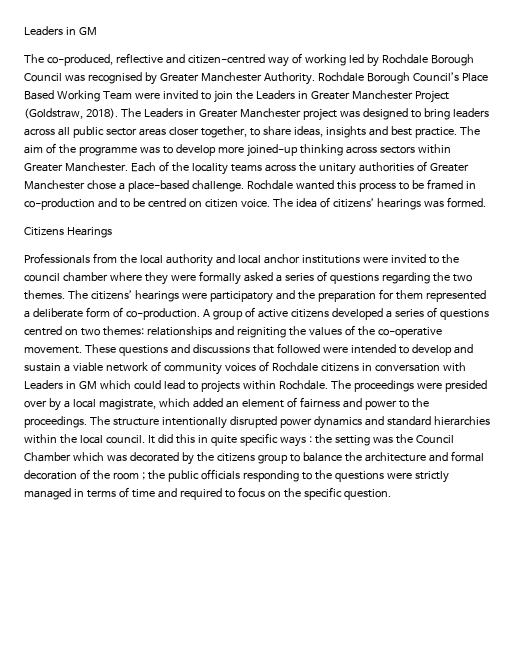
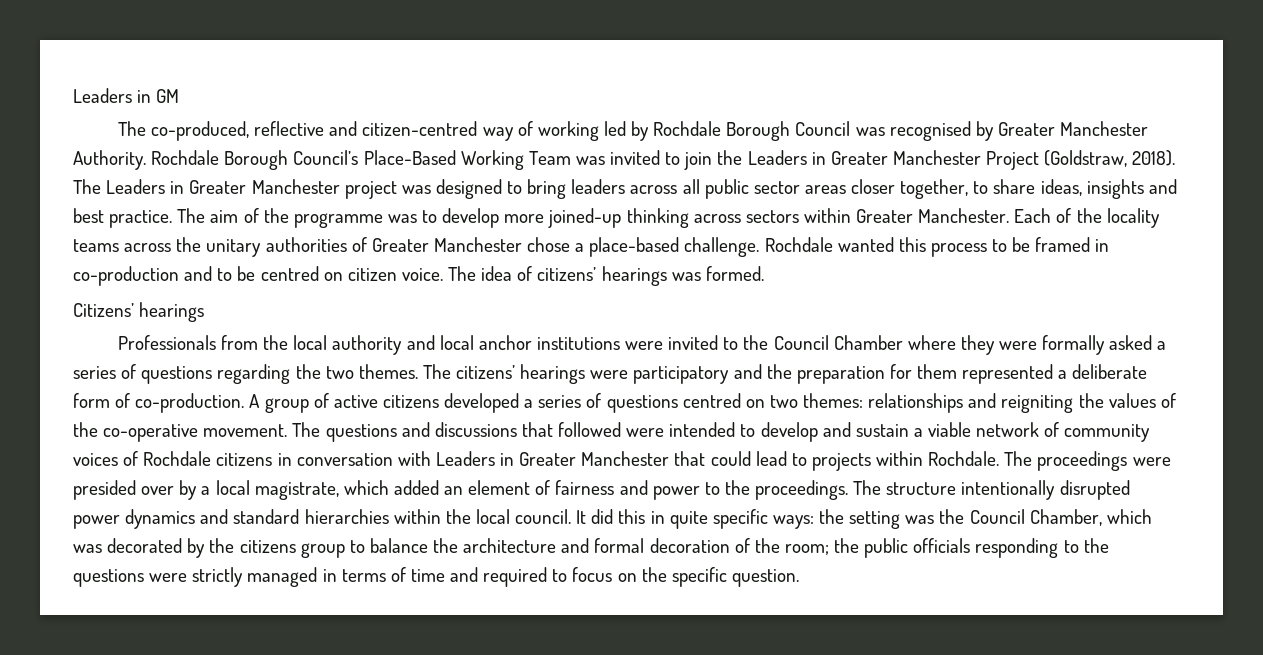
[461,73,488,82] [24,90,54,100] Place Based -> [363,150,456,165] Place-Based
[134,92,160,99] were -> [575,156,605,165] was
[24,227,112,238] Citizens Hearings -> [73,302,205,322] Citizens’ hearings
[24,272,108,282] council chamber -> [773,335,903,350] Council Chamber
[84,344,116,353] These -> [292,422,321,437] The
[78,380,131,389] GM which -> [519,451,706,466] Greater Manchester that
[279,436,312,447] ways : -> [772,515,814,529] ways:
[24,452,71,462] Chamber -> [1029,509,1102,526] Chamber,
[112,472,145,480] room ; -> [784,544,829,555] room;

